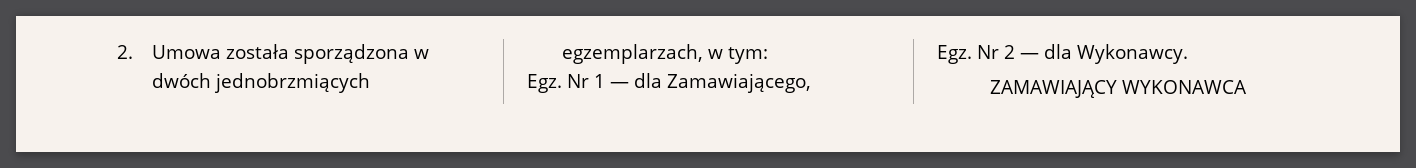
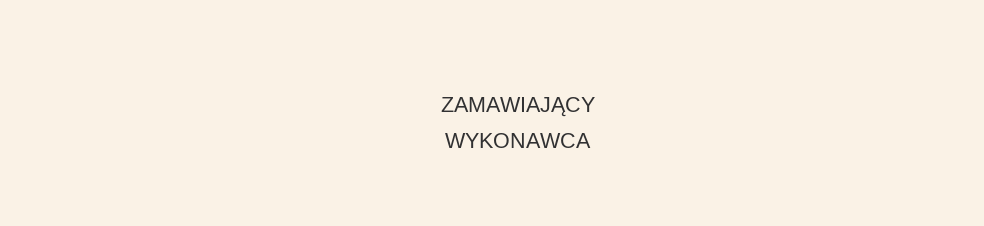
[117,44,429,64] [151,73,370,93] [561,44,768,64] [527,73,811,93] [937,44,1188,64] [990,80,1117,98] 2. Umowa została sporządzona w dwóch jednobrzmiących egzemplarzach, w tym: // Egz. Nr 1 — dla Zamawiającego, // Egz. Nr 2 — dla Wykonawcy. // ZAMAWIAJĄCY -> [440,97,595,117] ZAMAWIAJĄCY //

